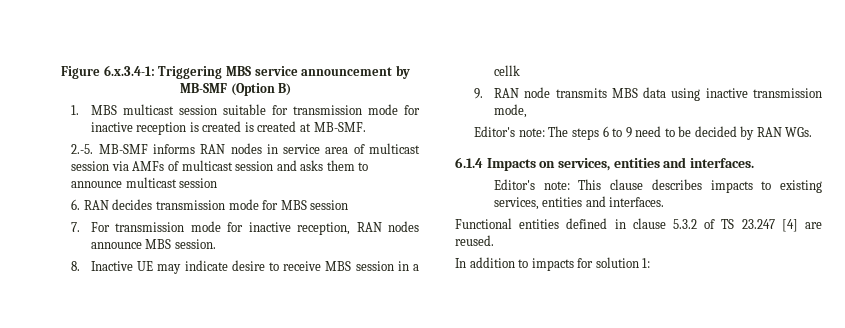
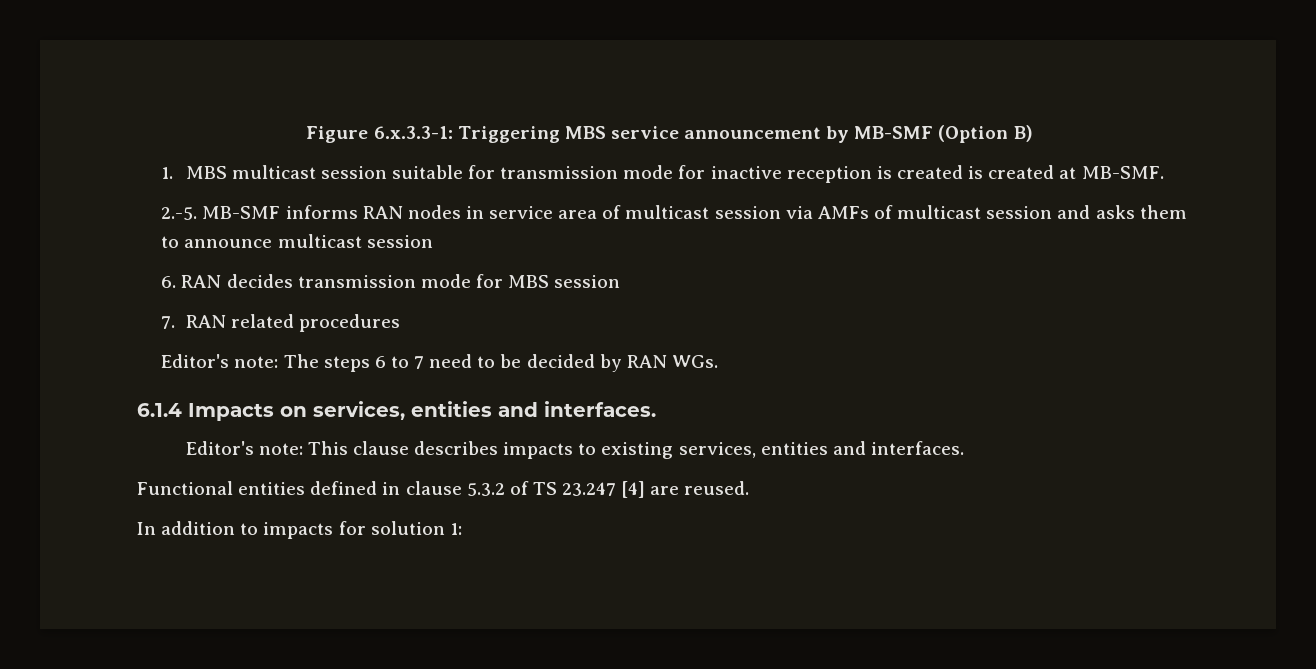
[103,65,155,76] 6.x.3.4-1: -> [373,126,453,139] 6.x.3.3-1:
[90,221,420,235] [90,239,216,249] [71,260,420,274] [493,65,520,76] [474,87,822,101] [493,104,527,118] For transmission mode for inactive reception, RAN nodes announce MBS session. // 8. Inactive UE may indicate desire to receive MBS session in a cellk // 9. RAN node transmits MBS data using inactive transmission mode, -> [185,314,400,332] RAN related procedures
[625,127,632,138] 9 -> [414,356,425,369] 7

